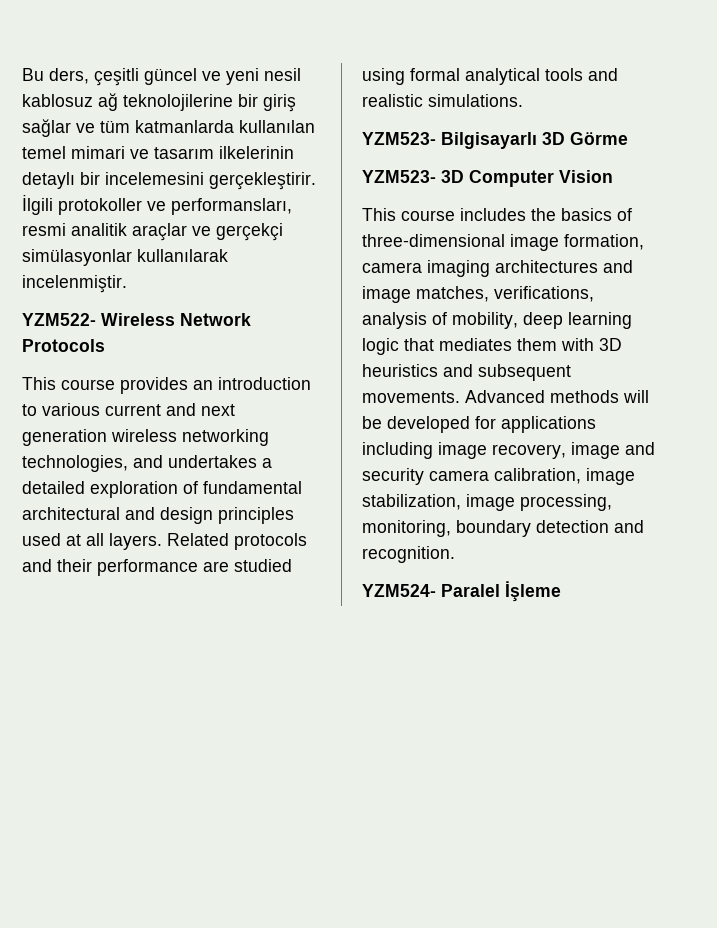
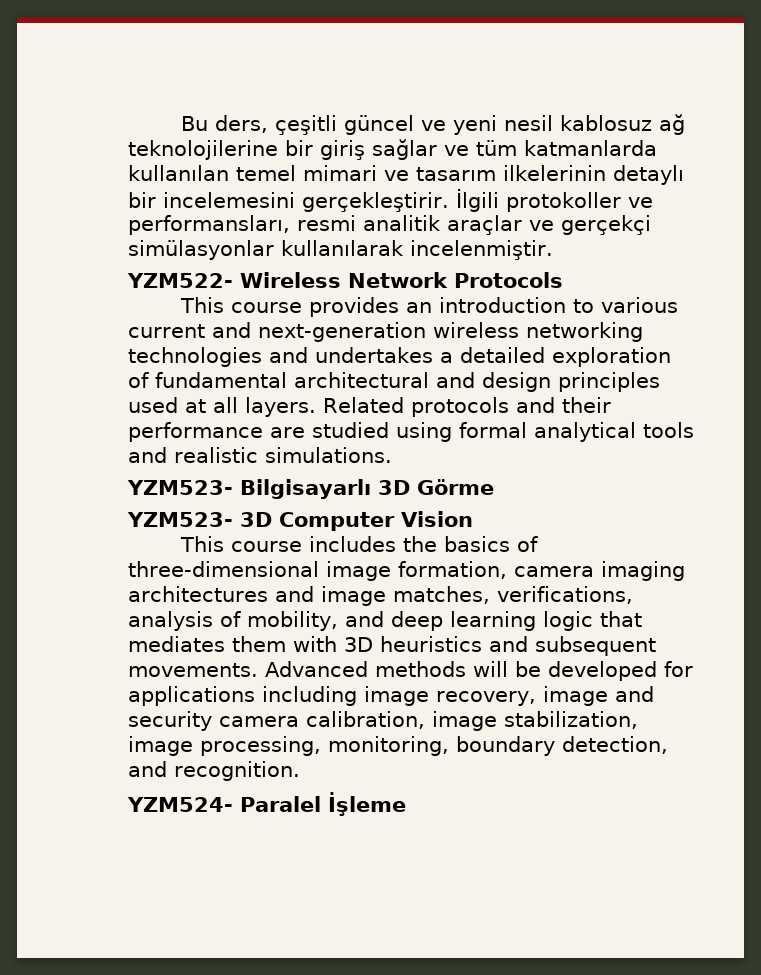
[201,404,235,416] [22,429,107,446] next generation -> [258,322,426,342] next-generation
[22,455,128,472] technologies, -> [128,347,262,367] technologies
(518, 320) none -> [345,611,384,627] and
[536,520,609,533] detection -> [562,736,668,754] detection,

